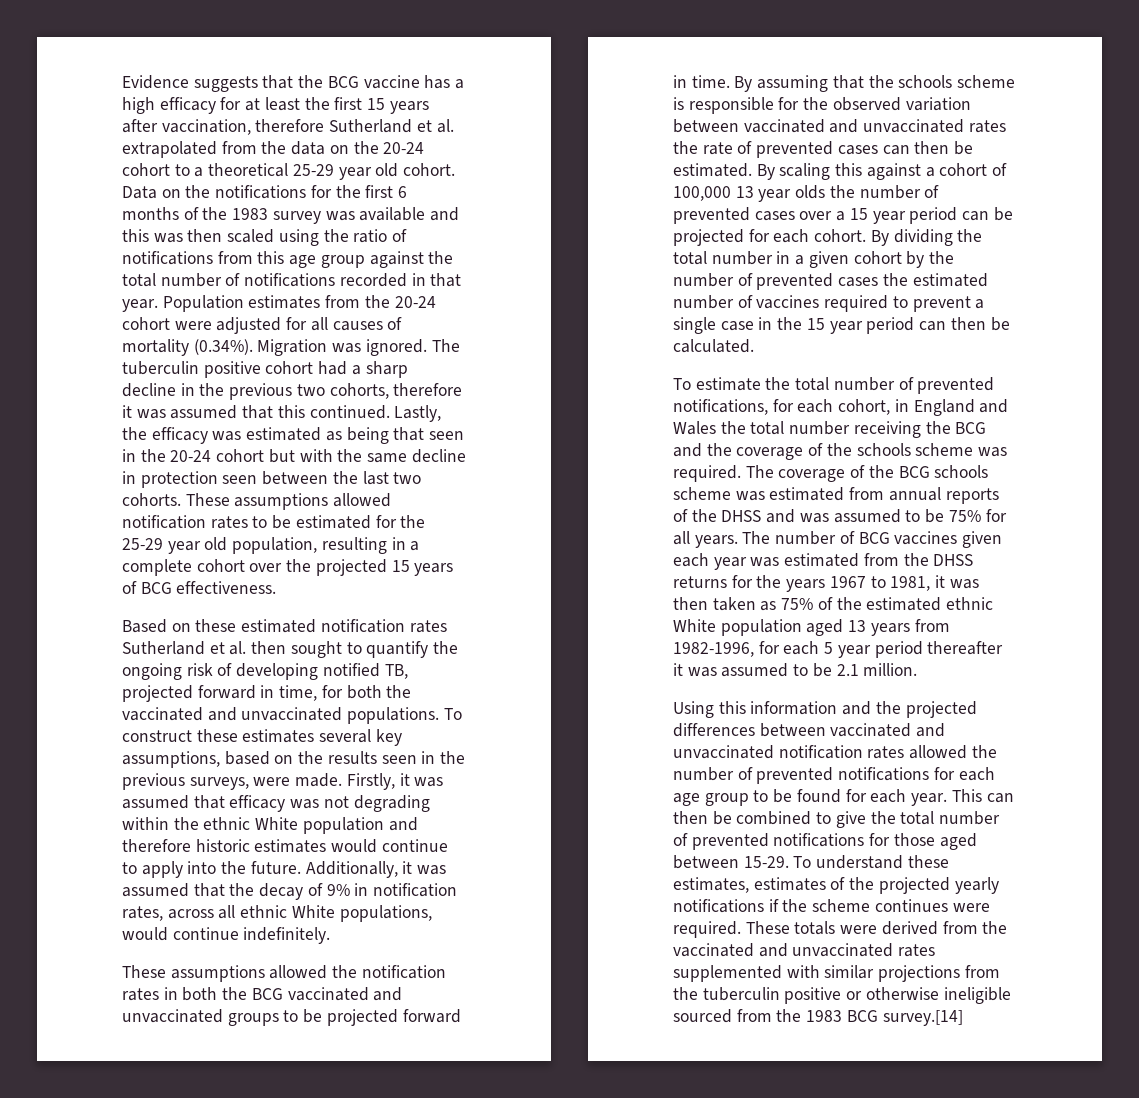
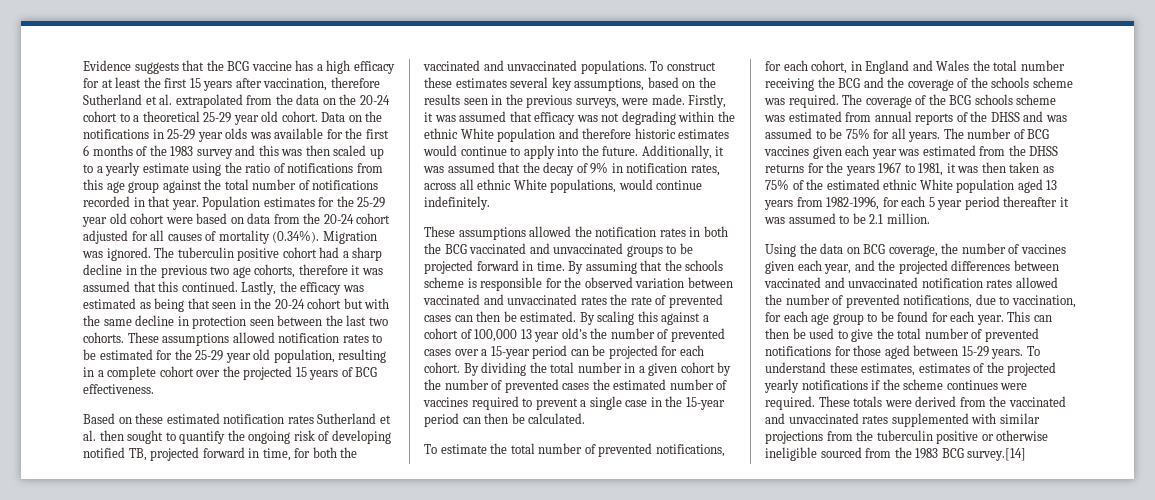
(307, 192) none -> [152,128,324,142] in 25-29 year olds was available
[325,207,426,221] was available -> (233, 154) none
(275, 236) none -> [369,148,384,159] [83,162,189,176] up to a yearly estimate
(321, 302) none -> [318,196,386,208] [82,213,271,227] for the 25-29 year old cohort were based on data
[174,321,212,330] were -> (391, 218) none
(325, 390) none -> [232,266,251,278] age
[795,185,826,199] olds -> [561,328,587,339] old’s
[849,208,906,224] 15 year -> [490,346,530,359] 15-year
[806,318,863,334] 15 year -> [685,397,725,410] 15-year
[718,701,838,715] this information -> [799,243,1066,257] [765,260,852,274] the data on BCG coverage, the number of vaccines given each year,
[838,767,930,781] notifications -> [903,294,1076,308] notifications, due to vaccination,
[736,811,812,825] combined -> [809,328,835,339] used
[743,856,789,868] 15-29. -> [961,346,1024,359] 15-29 years.

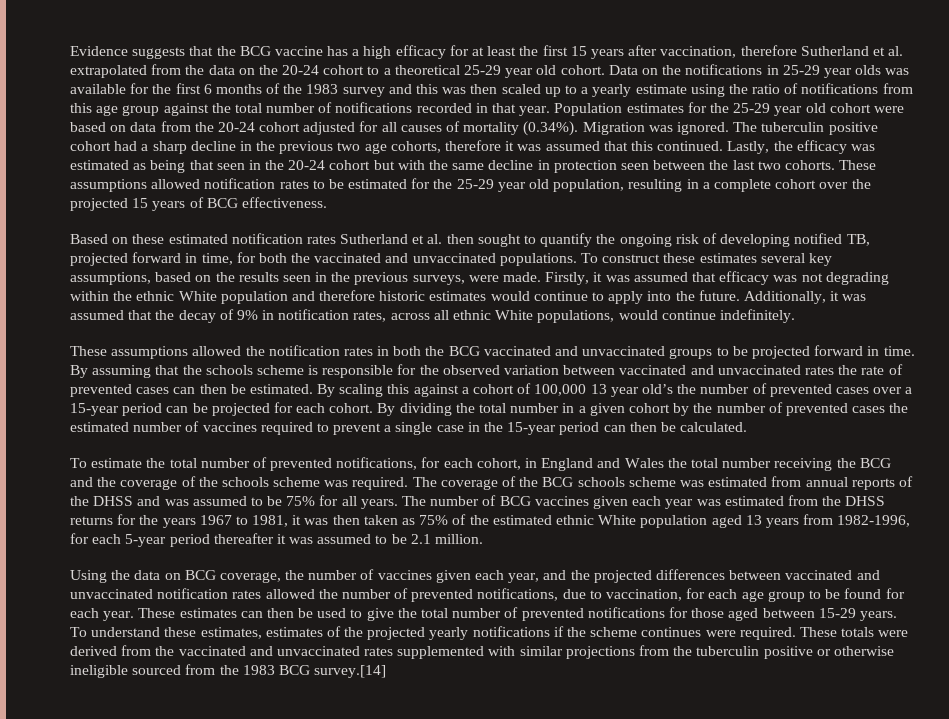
[928,197,963,210] 5 year -> [125,534,167,547] 5-year
[1007,311,1031,322] This -> [138,608,237,618] These estimates

